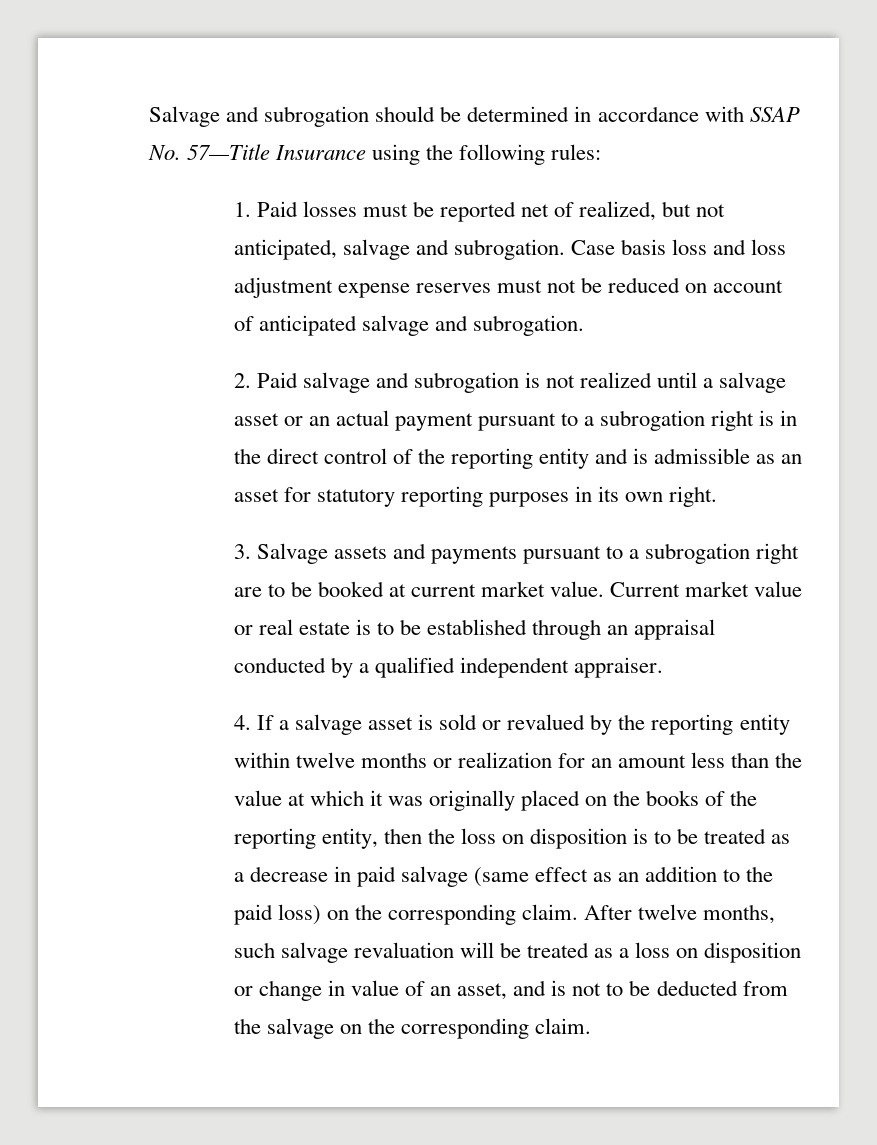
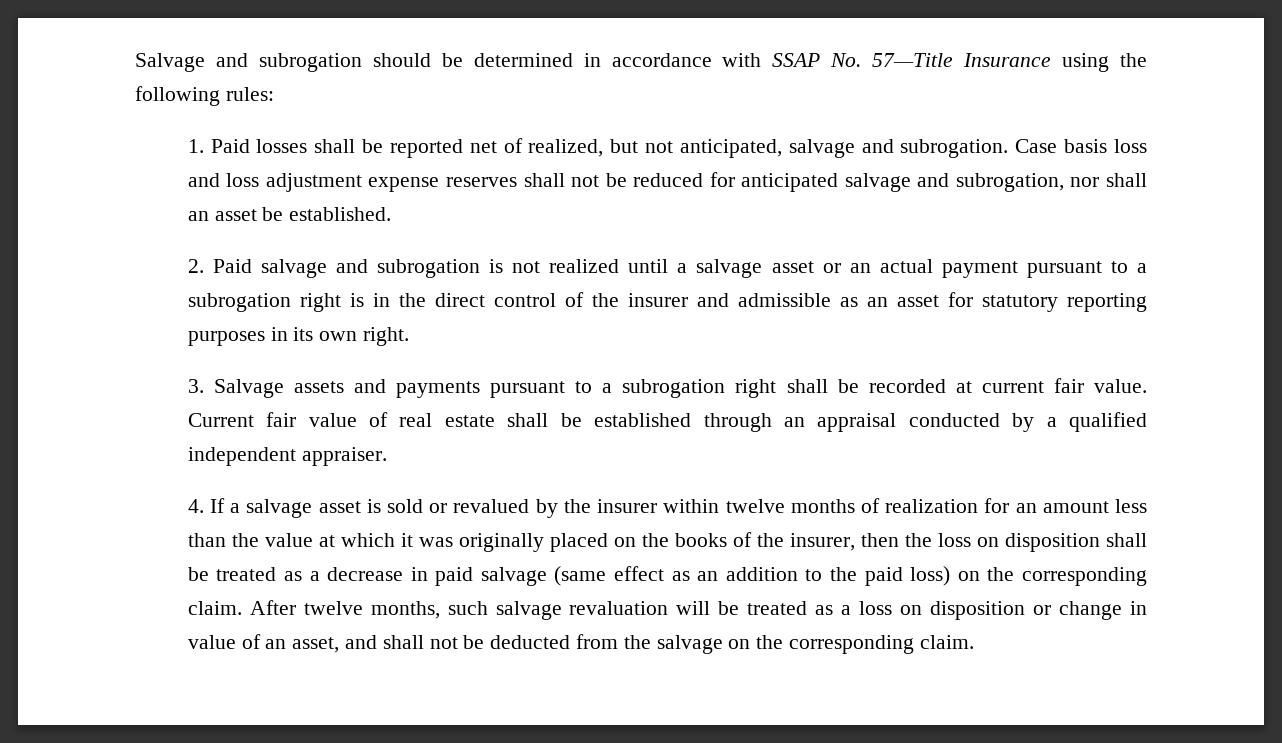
[362,204,408,217] must -> [314,139,356,153] shall
[496,280,542,293] must -> [523,173,565,187] shall
[685,280,784,293] [233,315,584,336] on account of anticipated salvage and subrogation. -> [709,172,1147,192] [187,207,392,221] for anticipated salvage and subrogation, nor shall an asset be established.
[451,448,649,469] reporting entity and is -> [627,293,729,307] insurer and
[233,581,384,597] are to be booked -> [786,379,946,393] shall be recorded
[481,581,546,597] market -> [1053,378,1084,393] fair
[685,581,803,597] [233,619,394,635] market value or real estate is to -> [266,412,549,427] fair value of real estate shall
[651,714,790,735] reporting entity -> [597,499,658,513] insurer
[432,758,452,768] or -> [860,498,880,513] of
[233,828,378,849] reporting entity, -> [789,533,855,551] insurer,
[633,828,672,844] is to -> [1106,533,1148,547] shall
[551,980,624,996] is not to -> [382,635,458,649] shall not

